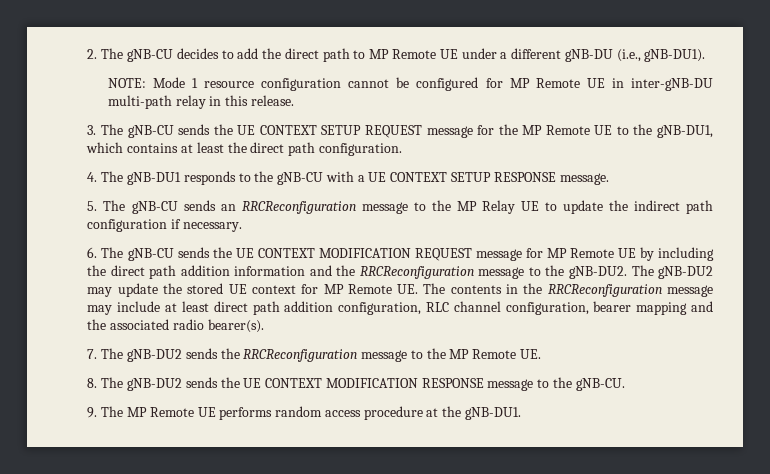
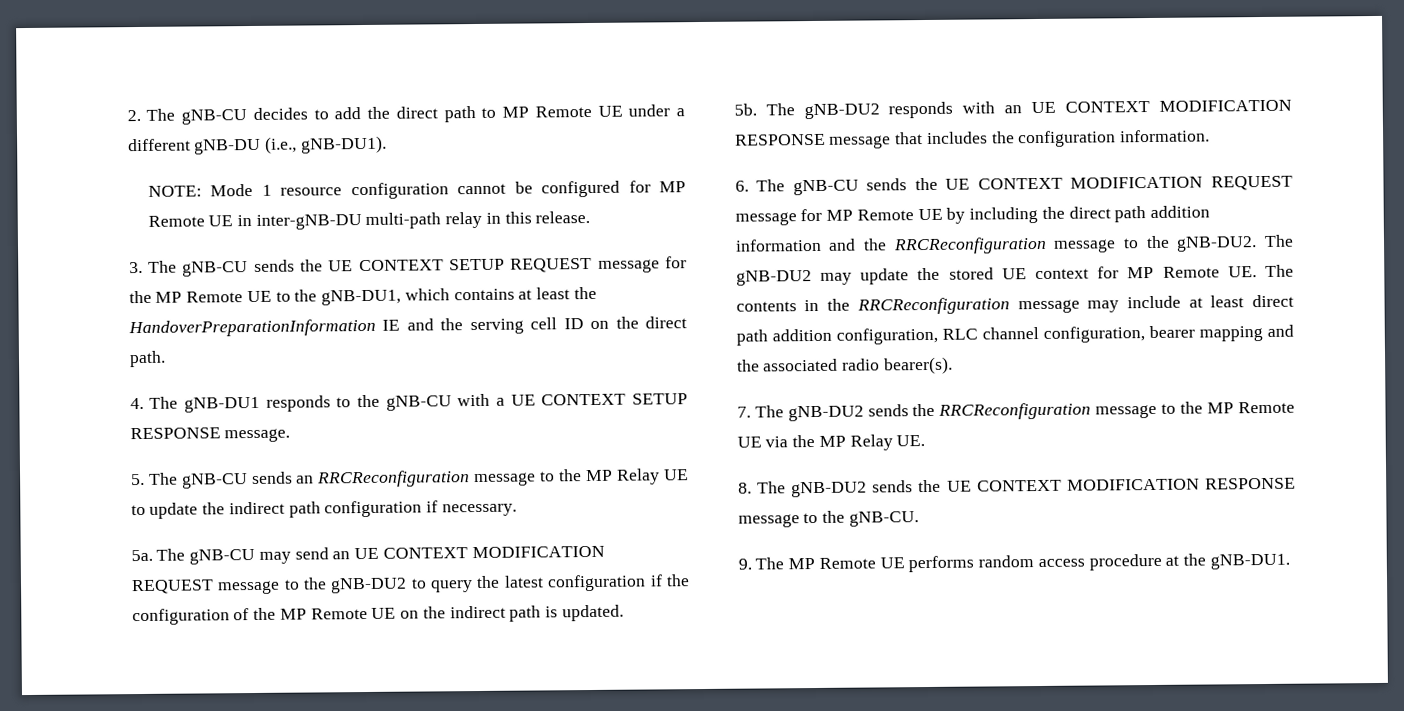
[250,142,402,156] direct path configuration. -> [127,316,687,338] [128,350,166,368] HandoverPreparationInformation IE and the serving cell ID on the direct path.
(243, 227) none -> [130,545,605,565] [130,574,691,595] [131,604,624,626] [733,99,1293,120] [734,129,1211,149] // 5a. The gNB-CU may send an UE CONTEXT MODIFICATION REQUEST message to the gNB-DU2 to query the latest configuration if the configuration of the MP Remote UE on the indirect path is updated. // 5b. The gNB-DU2 responds with an UE CONTEXT MODIFICATION RESPONSE message that includes the configuration information.
(517, 354) none -> [736,434,893,451] UE via the MP Relay

